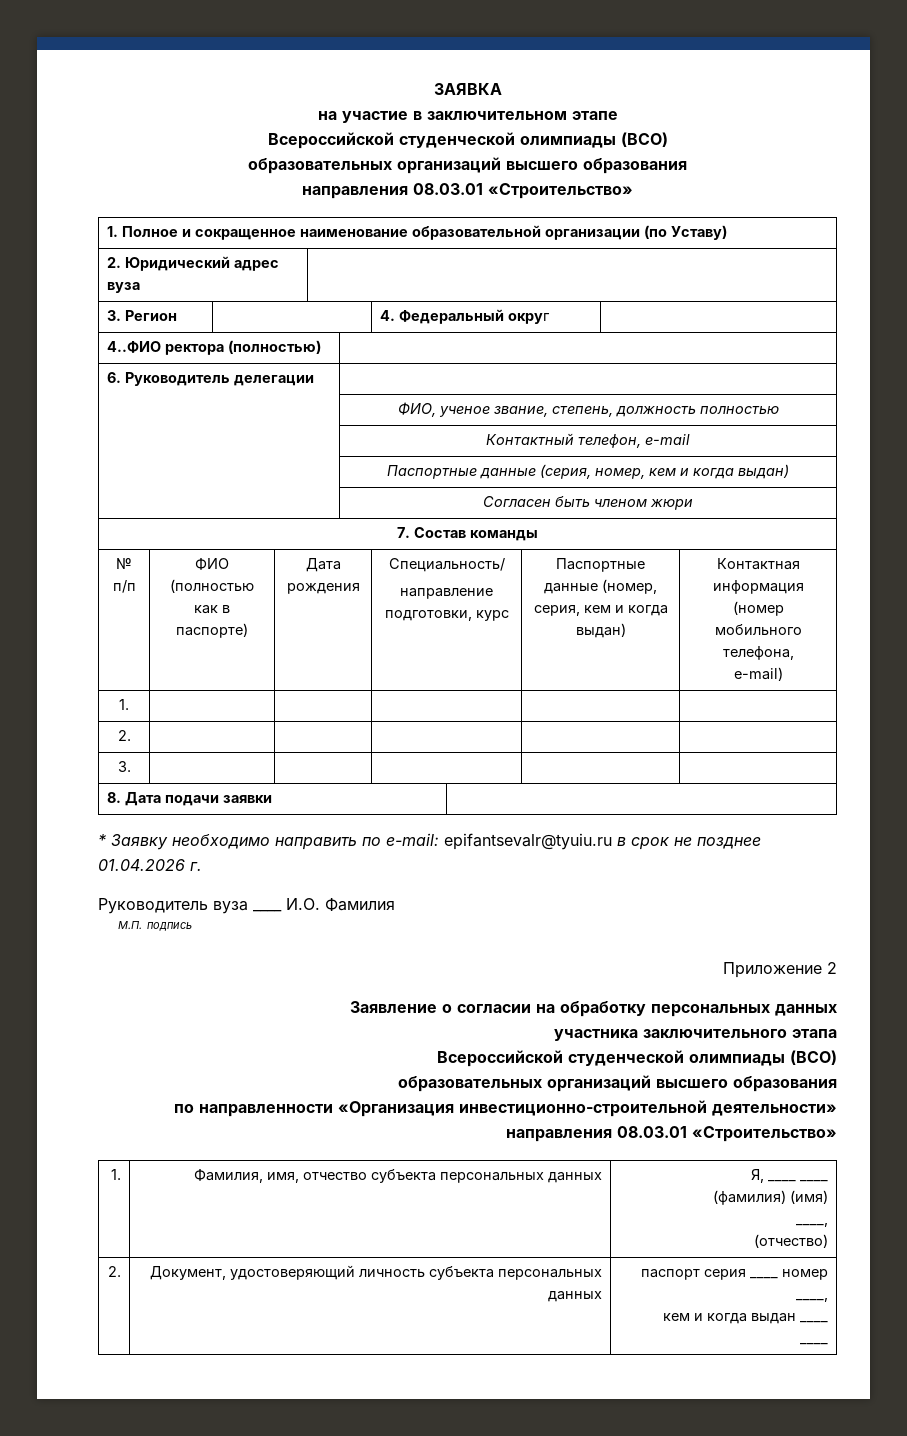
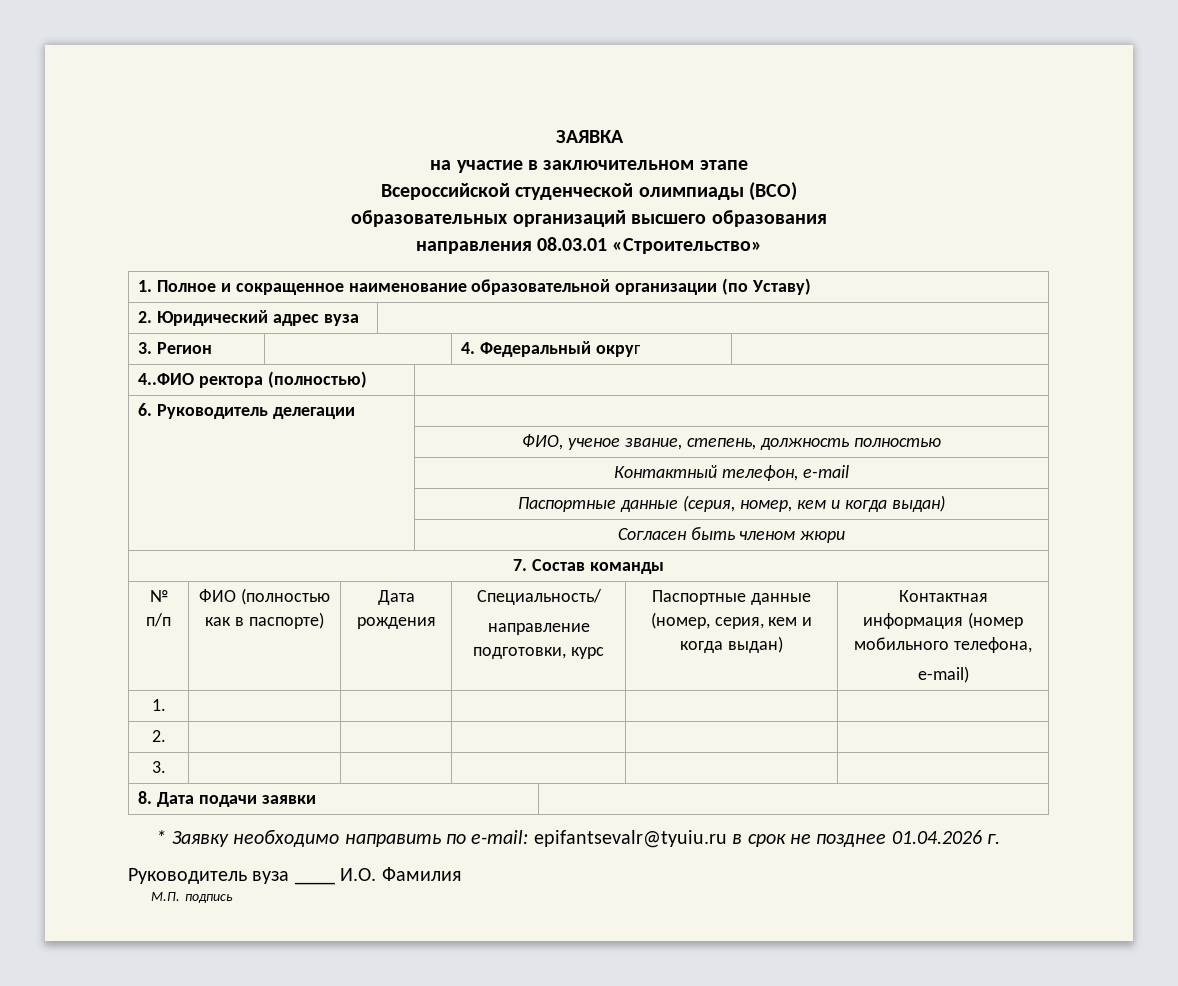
[723,962,837,978] [350,1001,837,1017] [554,1029,837,1041] [437,1050,837,1067] [398,1075,837,1092] [174,1100,837,1117] [506,1126,837,1142] [111,1169,122,1180] [194,1169,603,1183] [751,1169,829,1183] [713,1190,829,1205] [796,1223,829,1227] [754,1234,829,1248] [108,1266,122,1277] [150,1265,603,1280] [548,1291,603,1302] [641,1269,829,1280] [796,1298,829,1302] [663,1313,829,1324] [800,1343,829,1345] // Приложение 2 // Заявление о согласии на обработку персональных данных // участника заключительного этапа // Всероссийской студенческой олимпиады (ВСО) // образовательных организаций высшего образования // по направленности «Организация инвестиционно-строительной деятельности» направления 08.03.01 «Строительство» // 1. | Фамилия, имя, отчество субъекта персональных данных | Я, ____ ____ // (фамилия) (имя) // ____, // (отчество) // 2. | Документ, удостоверяющий личность субъекта персональных данных | паспорт серия ____ номер ____, // кем и когда выдан ____ // ____ -> (234, 898) none

